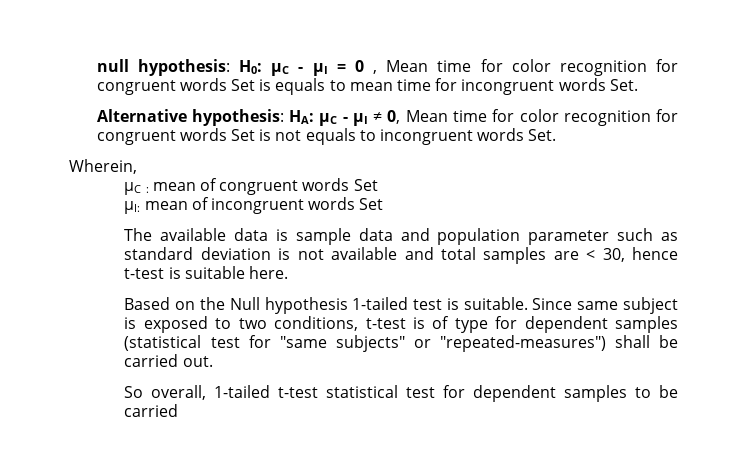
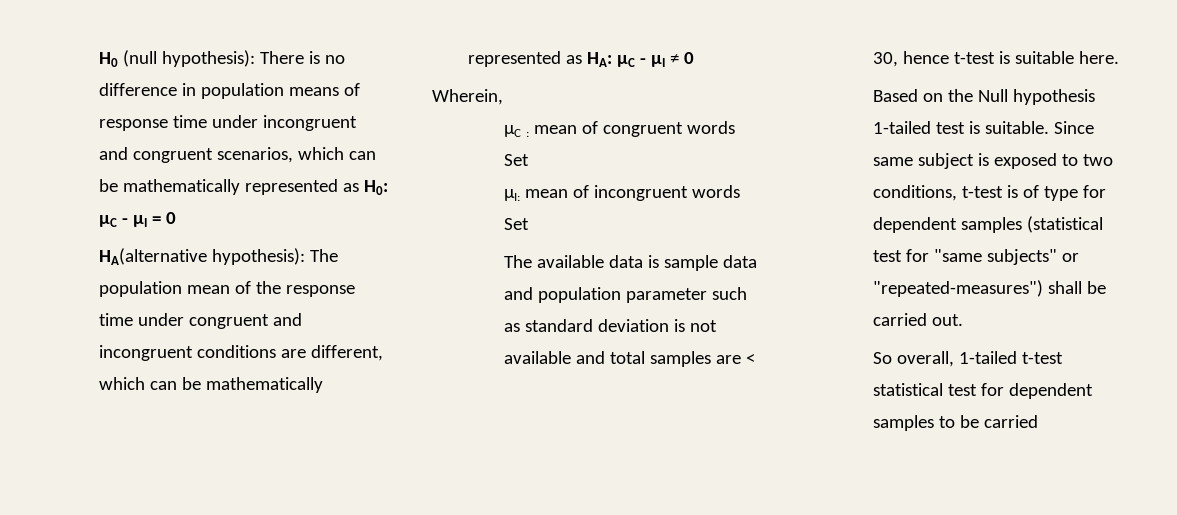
[96,59,230,76] null hypothesis: -> [98,50,345,67] [98,83,360,99] [98,115,357,131] [98,147,376,163] [98,179,359,195] H0 (null hypothesis): There is no difference in population means of response time under incongruent and congruent scenarios, which can be mathematically represented as
[373,59,678,76] [96,78,638,95] [96,109,284,126] , Mean time for color recognition for congruent words Set is equals to mean time for incongruent words Set. // Alternative hypothesis: -> [98,248,338,265] [98,281,355,297] [98,313,302,329] [98,345,383,361] [98,377,323,393] [467,51,582,67] // HA(alternative hypothesis): The population mean of the response time under congruent and incongruent conditions are different, which can be mathematically represented as
[387,109,678,126] [96,128,557,145] 0, Mean time for color recognition for congruent words Set is not equals to incongruent words Set. -> [683,52,694,64] 0

